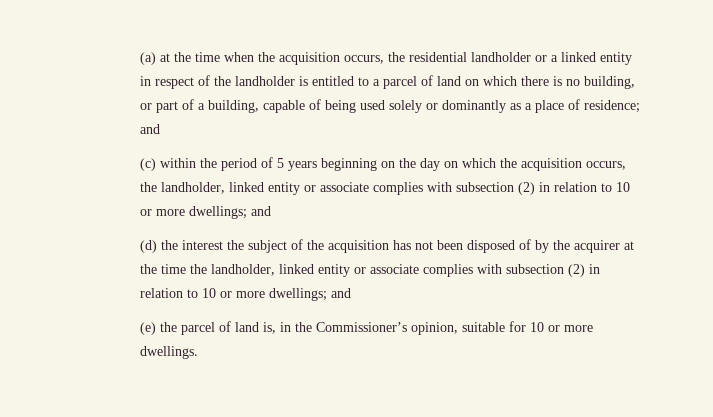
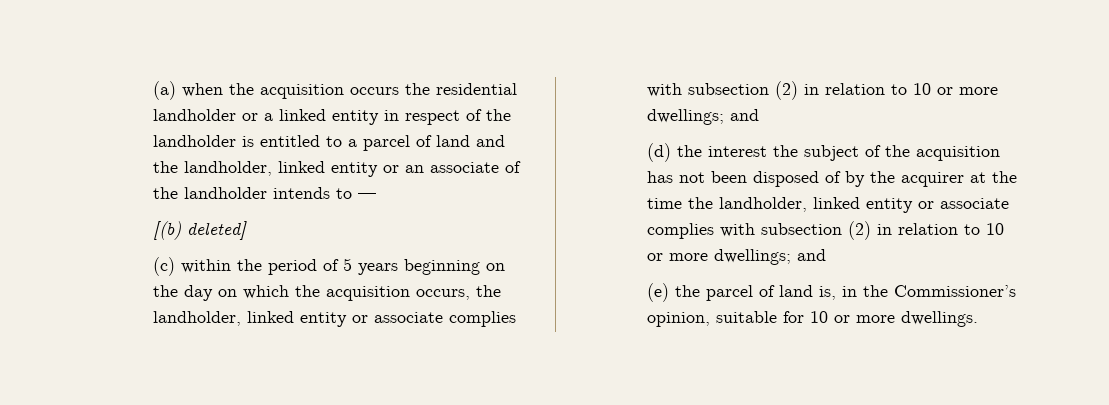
[160,52,221,62] at the time -> (177, 90) none
[344,55,385,64] occurs, -> [350,87,400,95] occurs
[465,76,636,89] [140,99,641,113] [140,124,161,134] on which there is no building, or part of a building, capable of being used solely or dominantly as a place of residence; and -> [476,135,506,147] [153,161,522,177] [153,187,377,199] [153,221,248,240] and the landholder, linked entity or an associate of the landholder intends to — // [(b) deleted]

